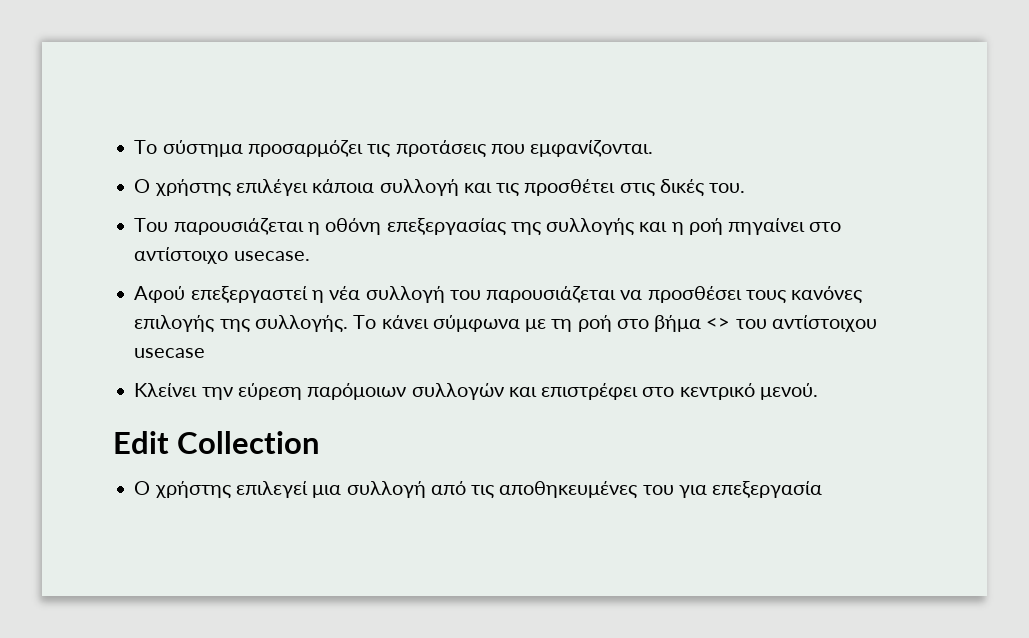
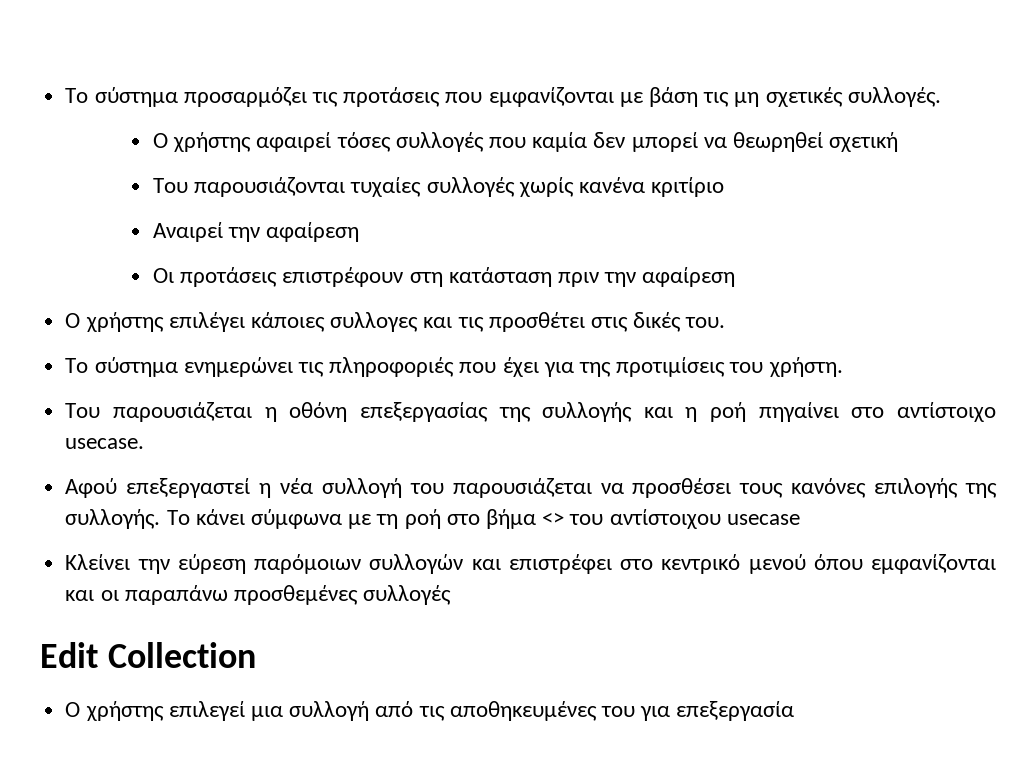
[530,140,654,157] εμφανίζονται. -> [488,87,941,107] [152,132,899,152] [152,177,725,197] [152,222,360,242] [152,267,736,287] εμφανίζονται με βάση τις μη σχετικές συλλογές. // Ο χρήστης αφαιρεί τόσες συλλογές που καμία δεν μπορεί να θεωρηθεί σχετική // Του παρουσιάζονται τυχαίες συλλογές χωρίς κανένα κριτίριο // Αναιρεί την αφαίρεση // Οι προτάσεις επιστρέφουν στη κατάσταση πριν την αφαίρεση
[312,179,459,196] κάποια συλλογή -> [250,312,419,332] κάποιες συλλογες
(746, 188) none -> [65,357,843,377] // Το σύστημα ενημερώνει τις πληροφοριές που έχει για της προτιμίσεις του χρήστη.
[759,383,818,400] μενού. -> [748,554,996,574] [65,585,452,605] μενού όπου εμφανίζονται και οι παραπάνω προσθεμένες συλλογές

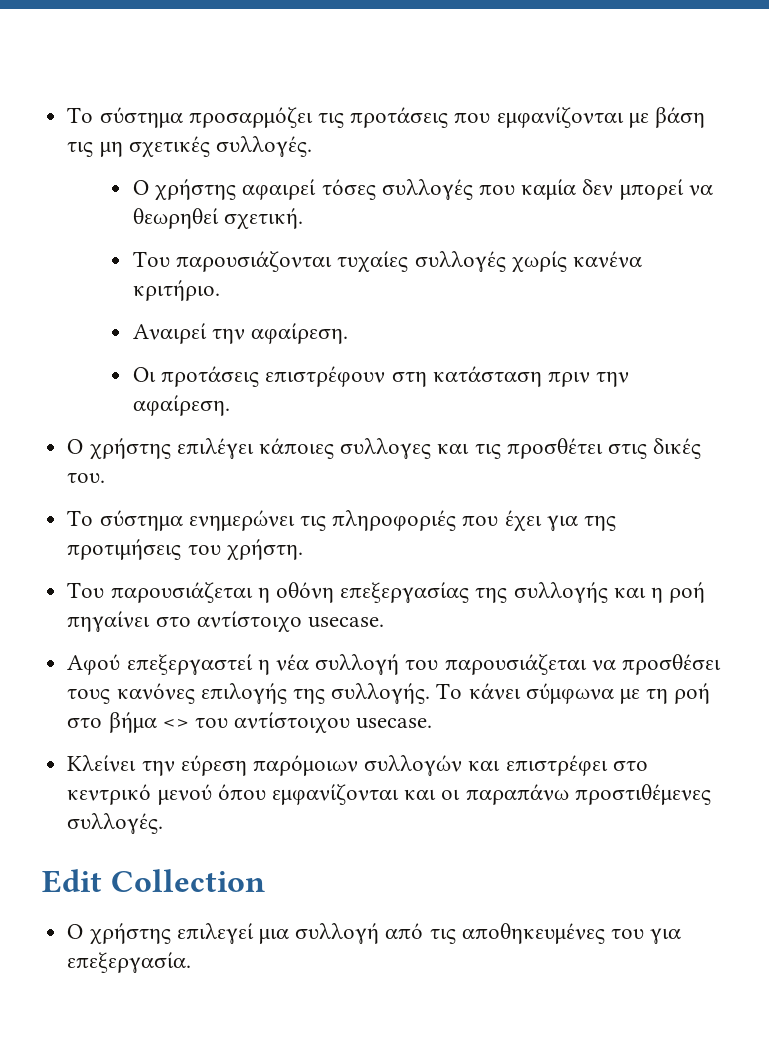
[829,132,899,152] σχετική -> [224,208,304,230] σχετική.
[651,177,725,197] κριτίριο -> [132,280,220,301] κριτήριο.
[266,222,360,242] αφαίρεση -> [251,323,349,344] αφαίρεση.
[642,267,736,287] αφαίρεση -> [132,395,230,416] αφαίρεση.
[616,357,726,377] προτιμίσεις -> [67,539,182,560] προτιμήσεις
[726,514,800,525] usecase -> [356,718,433,729] usecase.
[233,585,452,605] προσθεμένες συλλογές -> [574,784,711,805] [67,813,164,834] προστιθέμενες συλλογές.
[676,701,795,721] επεξεργασία -> [67,952,192,973] επεξεργασία.

